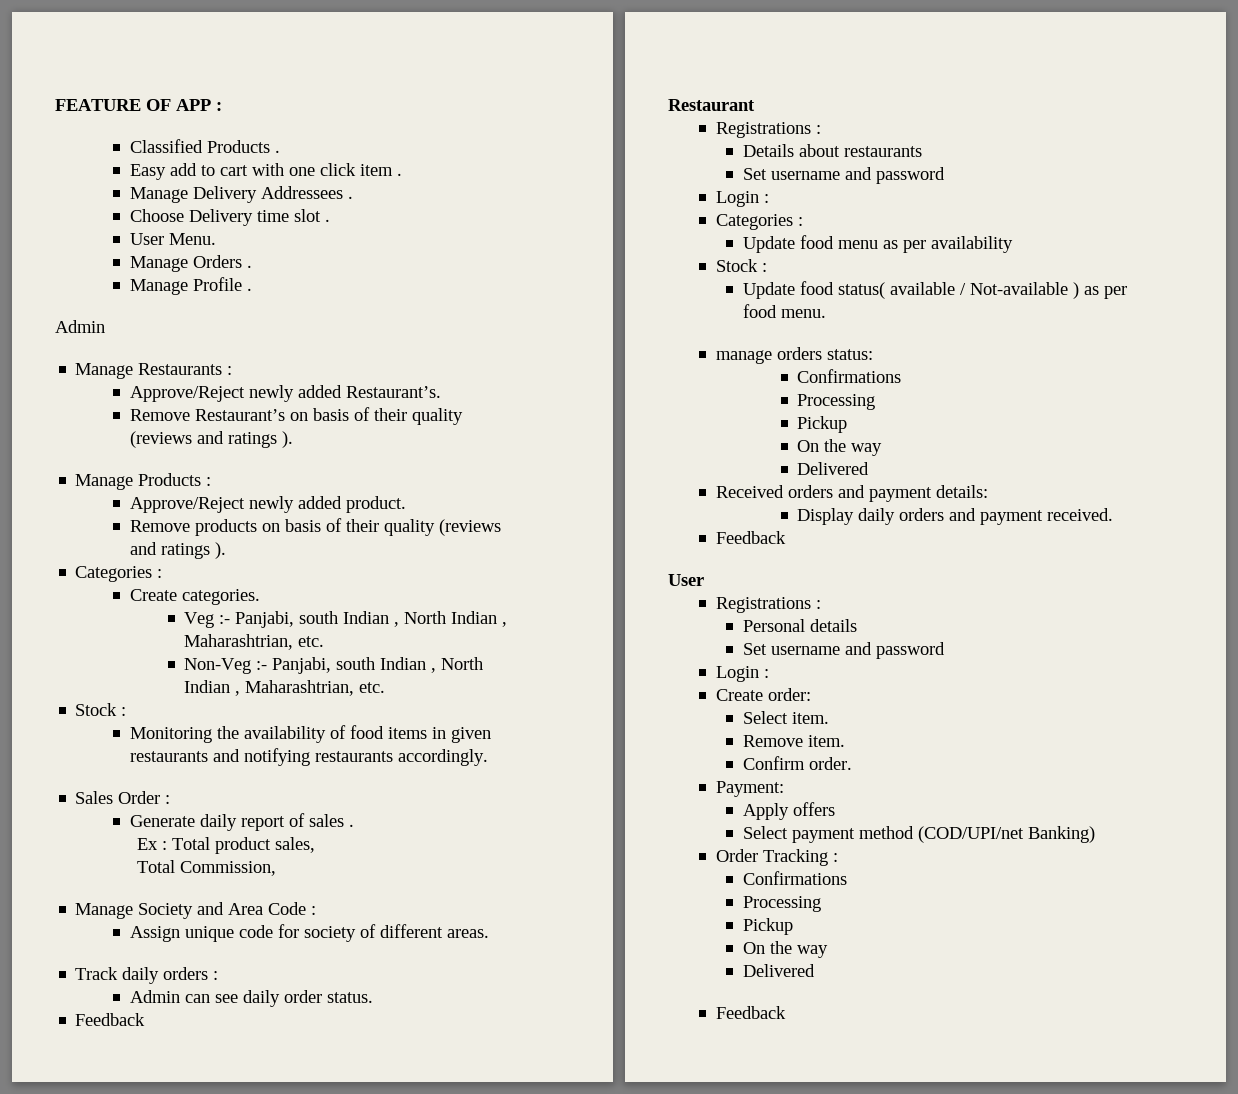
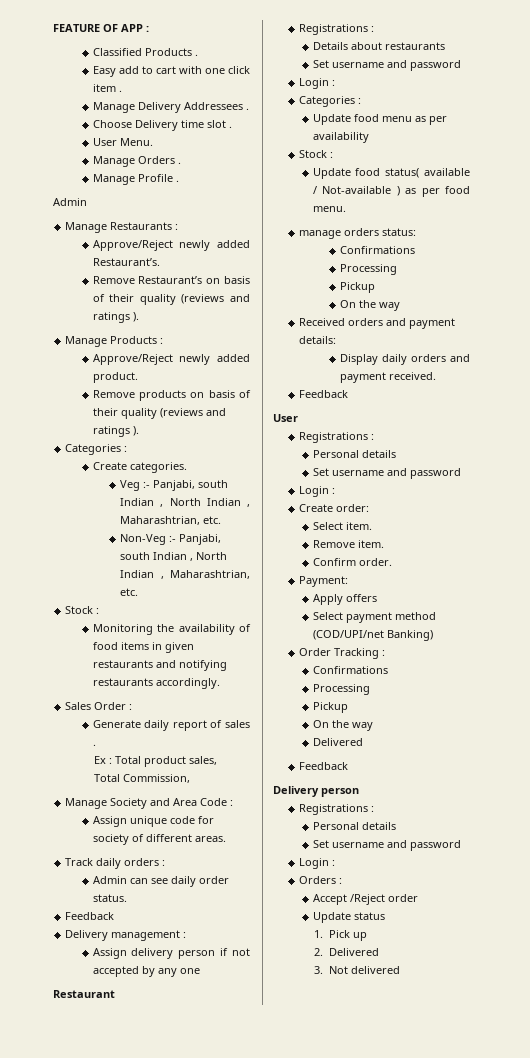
(146, 1019) none -> [65,930,187,941] [92,948,251,959] [92,966,200,977] // Delivery management : // Assign delivery person if not accepted by any one
[797,462,870,475] // Delivered -> (401, 306) none
(786, 1012) none -> [273,786,359,797] [298,804,374,815] [312,822,396,830] [312,840,461,851] [298,858,335,869] [298,876,342,884] [312,894,418,905] [312,912,385,923] [314,930,367,941] [314,948,379,956] [314,966,400,974] // Delivery person // Registrations : // Personal details // Set username and password // Login : // Orders : // Accept /Reject order // Update status // 1. Pick up // 2. Delivered // 3. Not delivered

